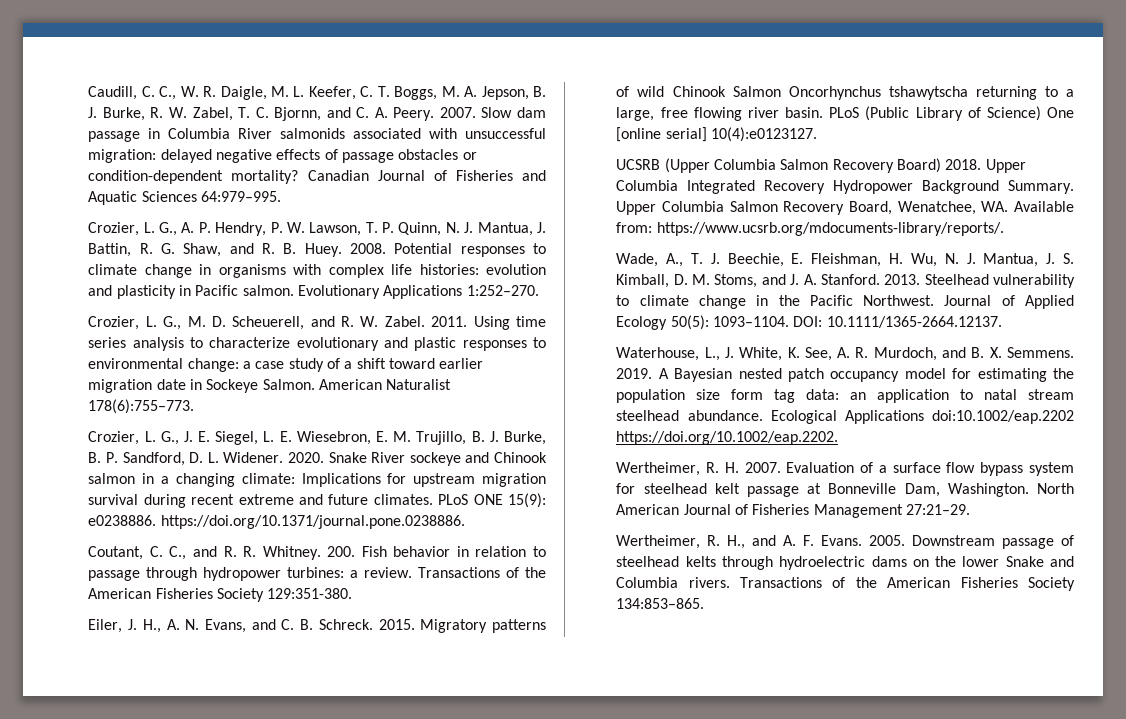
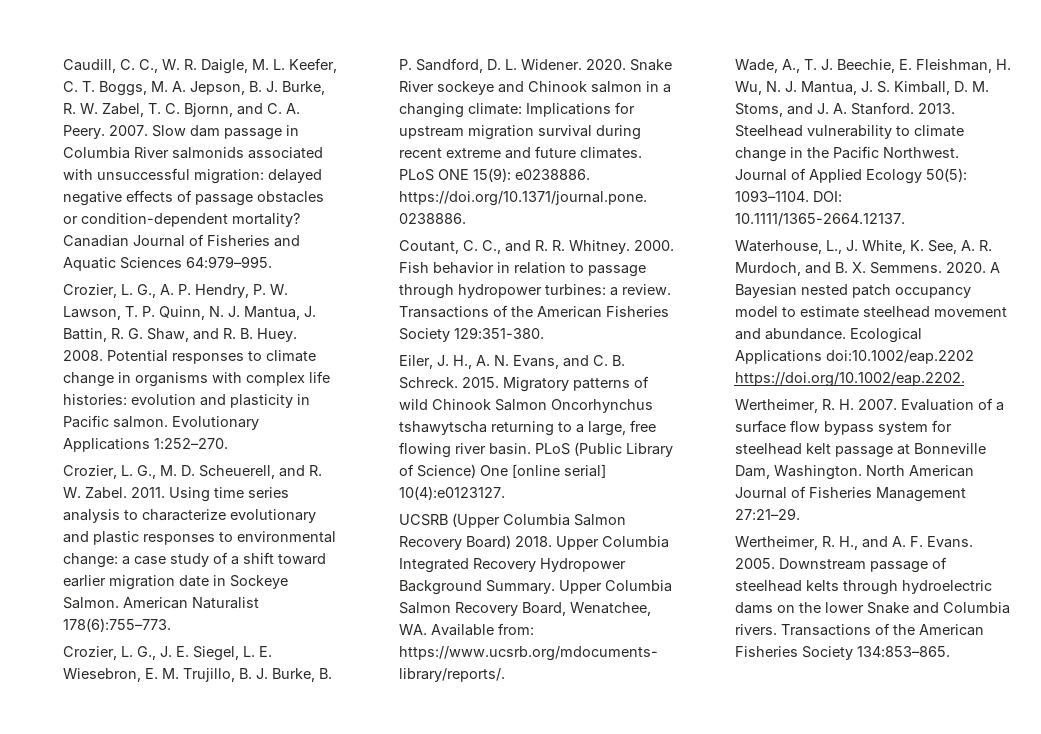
[327,546,356,557] 200. -> [633,240,674,251] 2000.
[616,368,653,379] 2019. -> [945,262,986,273] 2020.
[952,368,1074,382] [616,389,1074,403] [616,410,680,421] for estimating the population size form tag data: an application to natal stream steelhead -> [781,306,1007,318] [734,328,761,340] to estimate steelhead movement and

